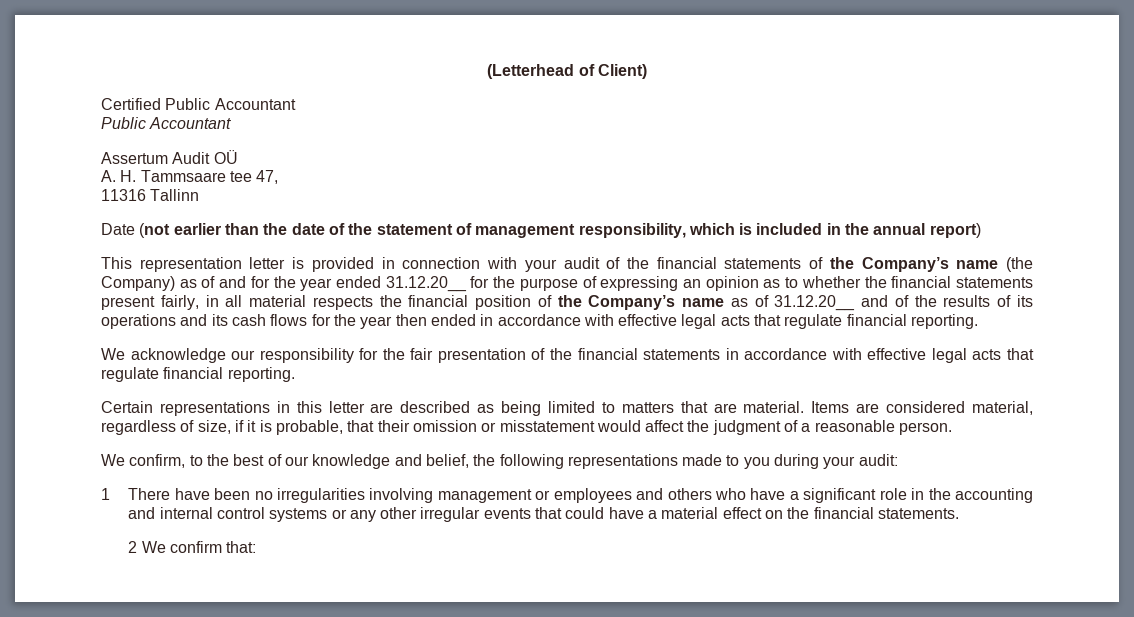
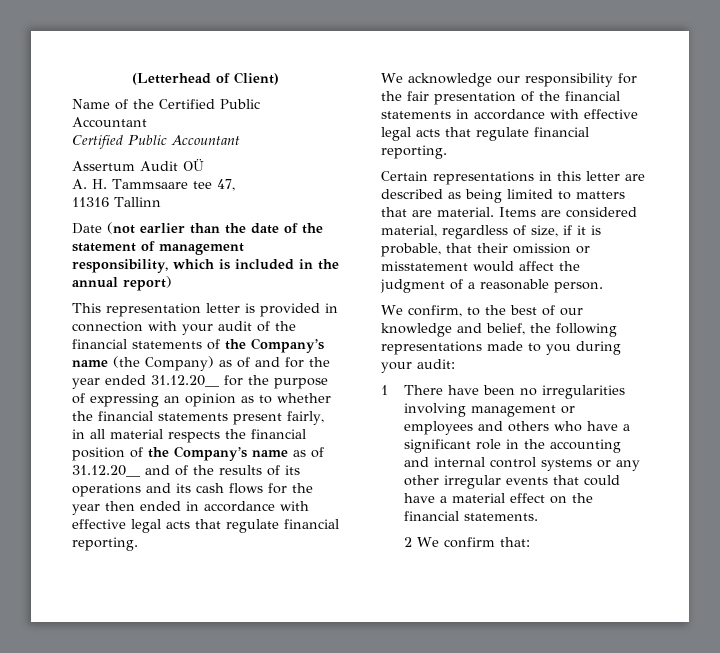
[101,98,296,110] Certified Public Accountant // -> [72,99,260,110] [72,117,147,128] [72,135,123,149] Name of the Certified Public Accountant // Certified

